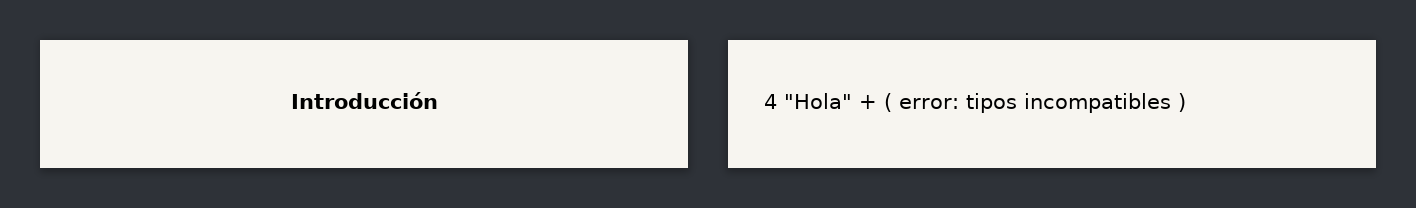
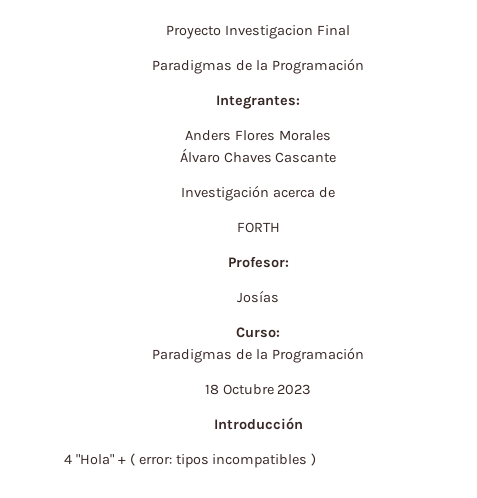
(290, 100) none -> [166,25,350,39] [152,58,364,74] [216,95,300,109] [185,130,331,141] [179,148,337,163] [181,185,335,201] [236,222,280,233] [227,256,289,268] [237,290,279,303] [236,327,280,338] [152,347,364,363] [204,384,312,395] Proyecto Investigacion Final // Paradigmas de la Programación // Integrantes: // Anders Flores Morales // Álvaro Chaves Cascante // Investigación acerca de // FORTH // Profesor: // Josías // Curso: // Paradigmas de la Programación // 18 Octubre 2023 //

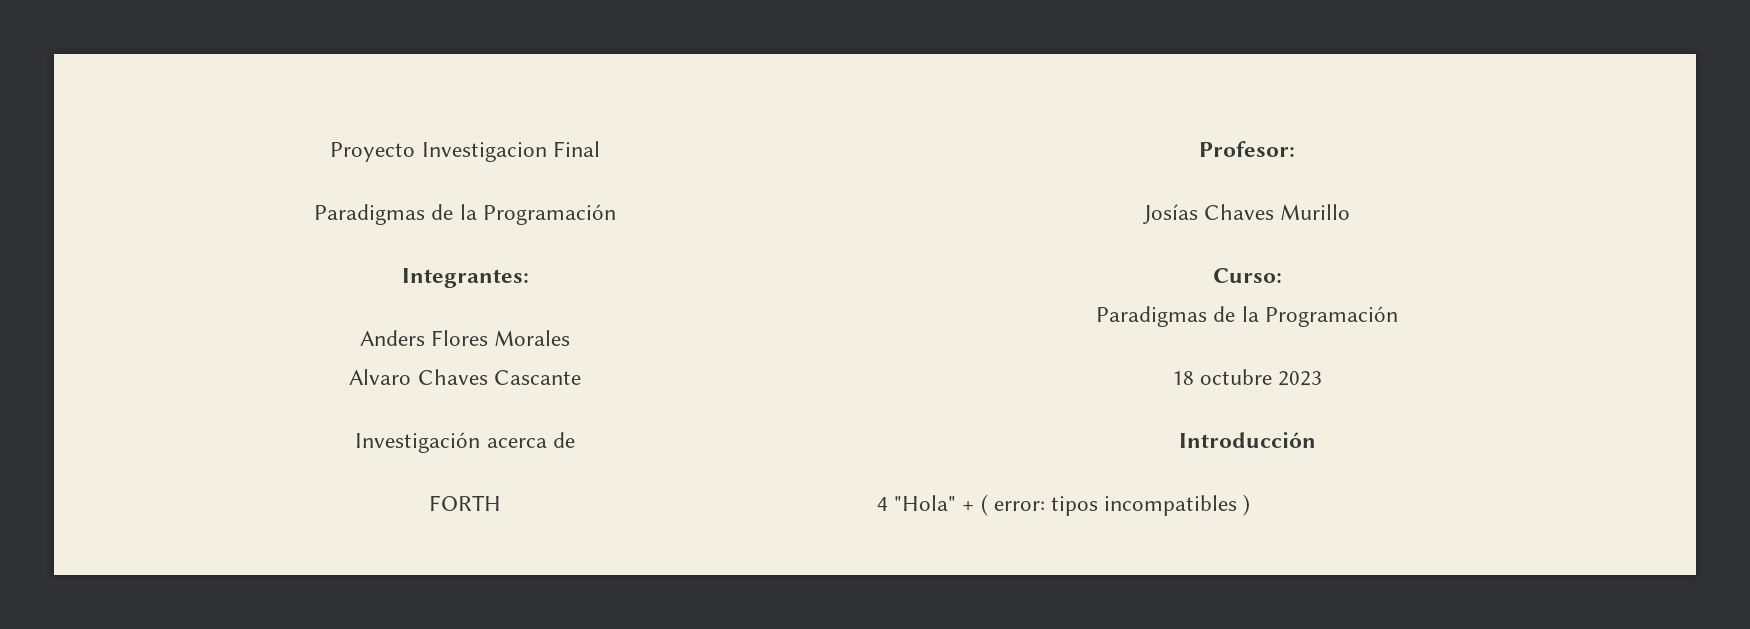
[179,148,220,163] Álvaro -> [349,369,412,385] Alvaro
(279, 296) none -> [1204,204,1351,220] Chaves Murillo
[222,384,274,395] Octubre -> [1200,369,1272,385] octubre

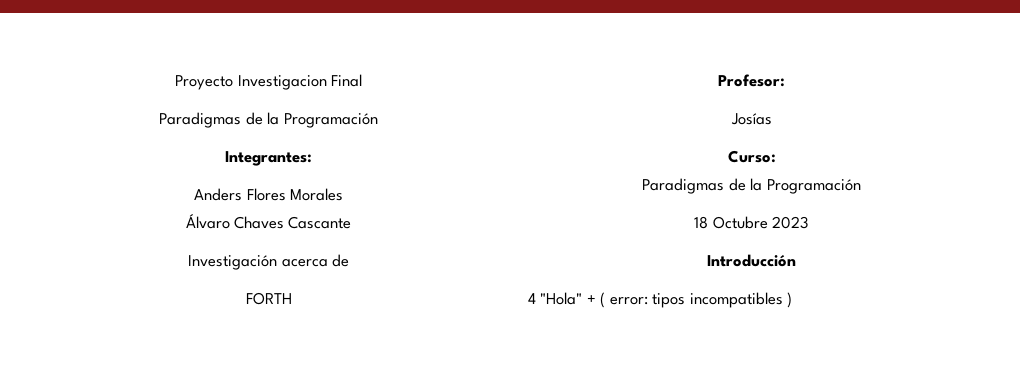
[349,369,412,385] Alvaro -> [185,213,230,229] Álvaro
[1204,204,1351,220] Chaves Murillo -> (772, 119) none
[1200,369,1272,385] octubre -> [712,216,768,229] Octubre

